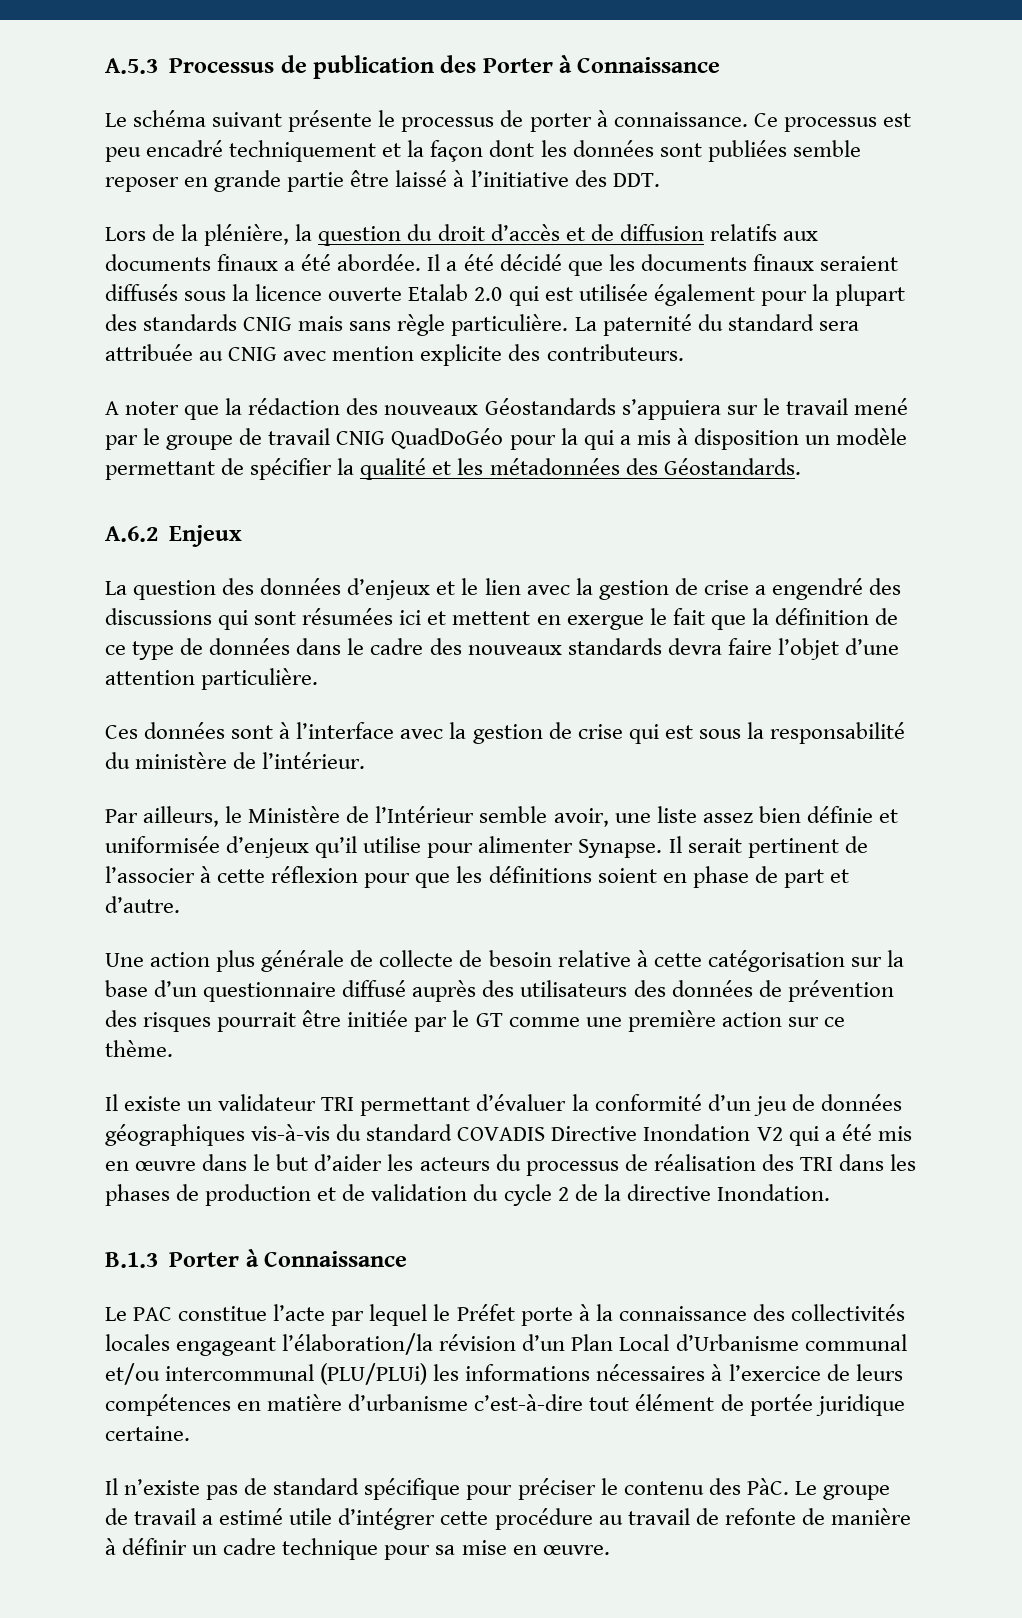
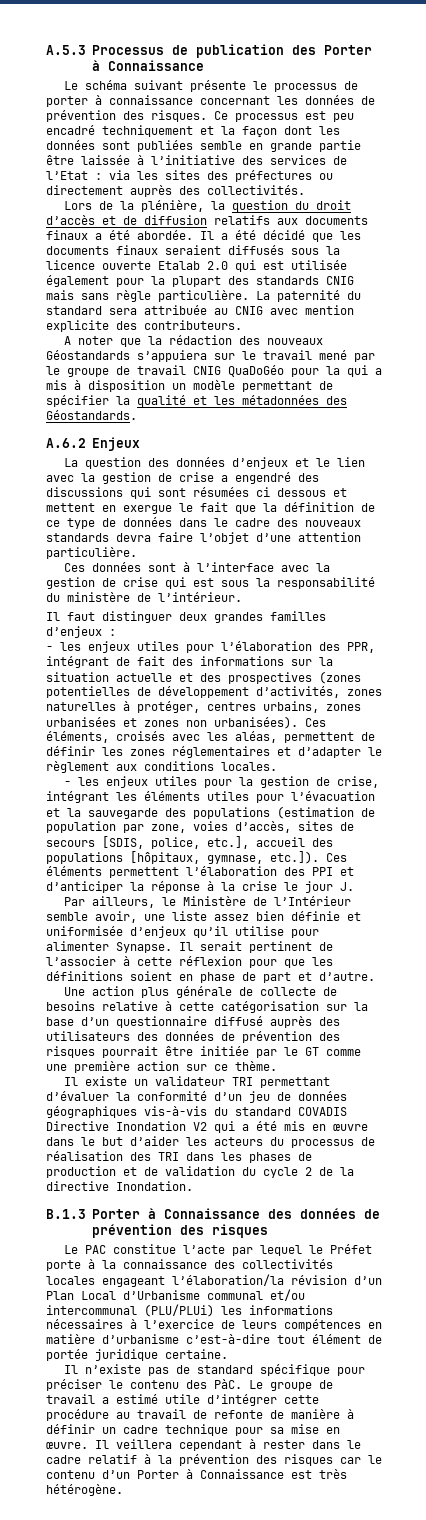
[613,112,748,127] connaissance. -> [109,95,375,105] [46,110,207,122] connaissance concernant les données de prévention des risques.
[105,177,179,192] reposer -> (242, 145) none
[395,170,448,187] laissé -> [81,155,130,165] laissée
[612,173,660,187] DDT. -> [270,155,347,165] [46,170,333,182] [46,185,305,197] services de l’Etat : via les sites des préfectures ou directement auprès des collectivités.
[391,428,504,449] QuadDoGéo -> [228,365,284,377] QuaDoGéo
[399,610,422,625] ici -> [256,487,326,497] ci dessous
(366, 760) none -> [46,611,326,623] [46,626,116,638] [46,641,375,653] [46,656,333,668] [46,671,361,684] [46,686,382,698] [46,701,361,713] [46,716,326,729] [46,731,375,743] [46,746,382,758] [46,761,277,773] [64,776,380,788] [46,791,375,803] [46,806,375,819] [46,821,354,833] [46,836,333,849] [46,851,347,864] [46,866,354,878] [46,881,354,893] // Il faut distinguer deux grandes familles d’enjeux : // - les enjeux utiles pour l’élaboration des PPR, intégrant de fait des informations sur la situation actuelle et des prospectives (zones potentielles de développement d’activités, zones naturelles à protéger, centres urbains, zones urbanisées et zones non urbanisées). Ces éléments, croisés avec les aléas, permettent de définir les zones réglementaires et d’adapter le règlement aux conditions locales. // - les enjeux utiles pour la gestion de crise, intégrant les éléments utiles pour l’évacuation et la sauvegarde des populations (estimation de population par zone, voies d’accès, sites de secours [SDIS, police, etc.], accueil des populations [hôpitaux, gymnase, etc.]). Ces éléments permettent l’élaboration des PPI et d’anticiper la réponse à la crise le jour J.
[488,950,552,967] besoin -> [46,1001,95,1011] besoins
(407, 1259) none -> [267,1208,380,1219] [91,1224,268,1238] des données de prévention des risques
(610, 1550) none -> [95,1439,361,1451] [46,1454,382,1466] [46,1469,347,1479] [46,1484,123,1496] Il veillera cependant à rester dans le cadre relatif à la prévention des risques car le contenu d’un Porter à Connaissance est très hétérogène.

